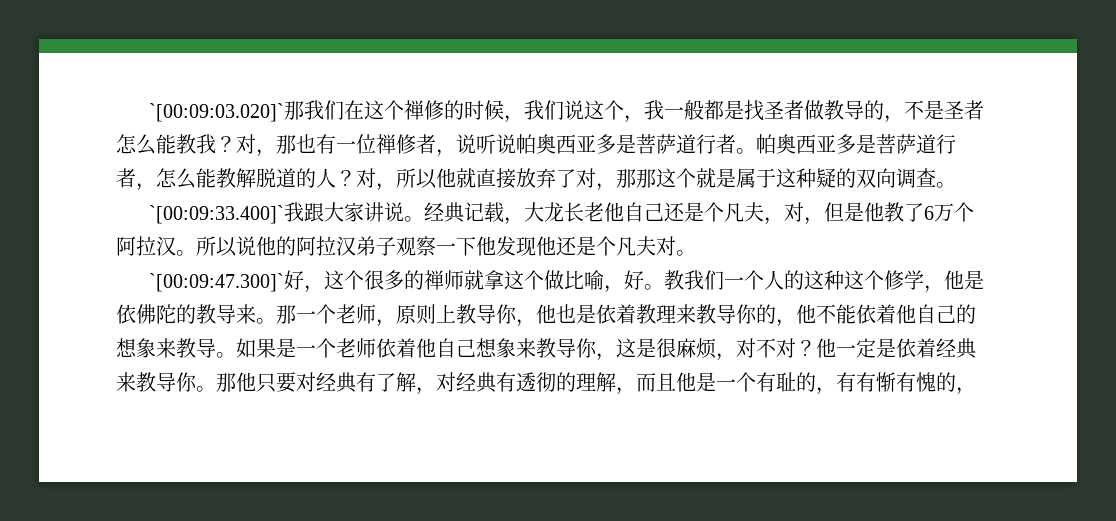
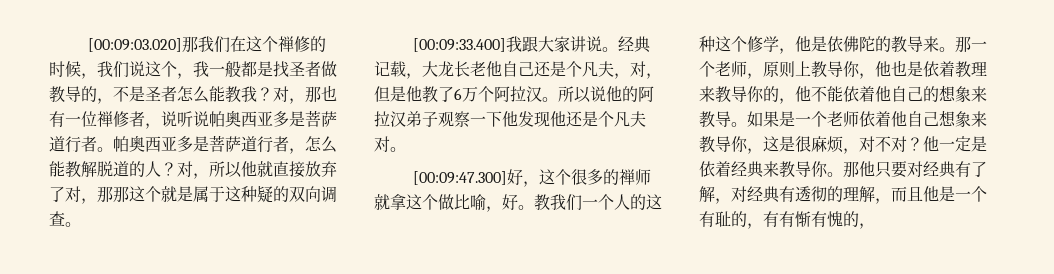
[148,103,284,122] `[00:09:03.020]` -> [88,38,183,52] [00:09:03.020]
[148,205,284,224] `[00:09:33.400]` -> [413,38,507,52] [00:09:33.400]
[148,273,284,292] `[00:09:47.300]` -> [413,171,508,185] [00:09:47.300]

